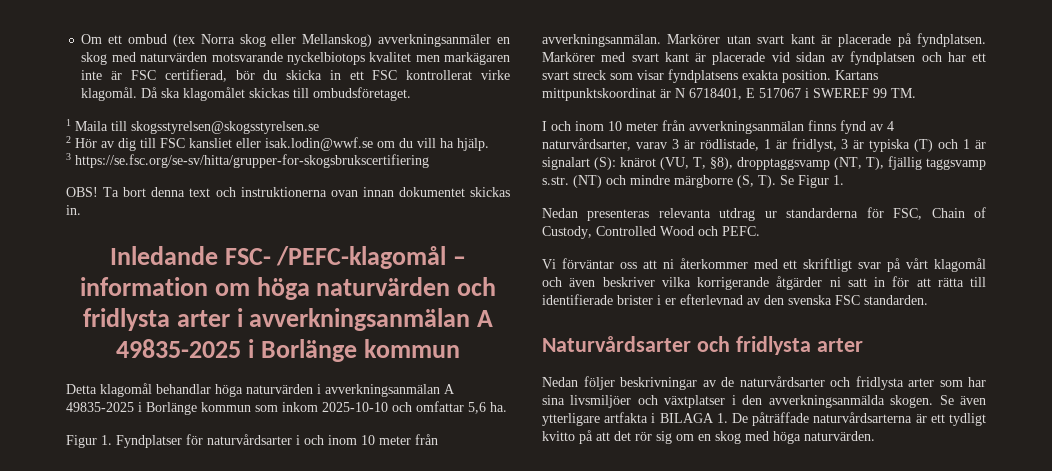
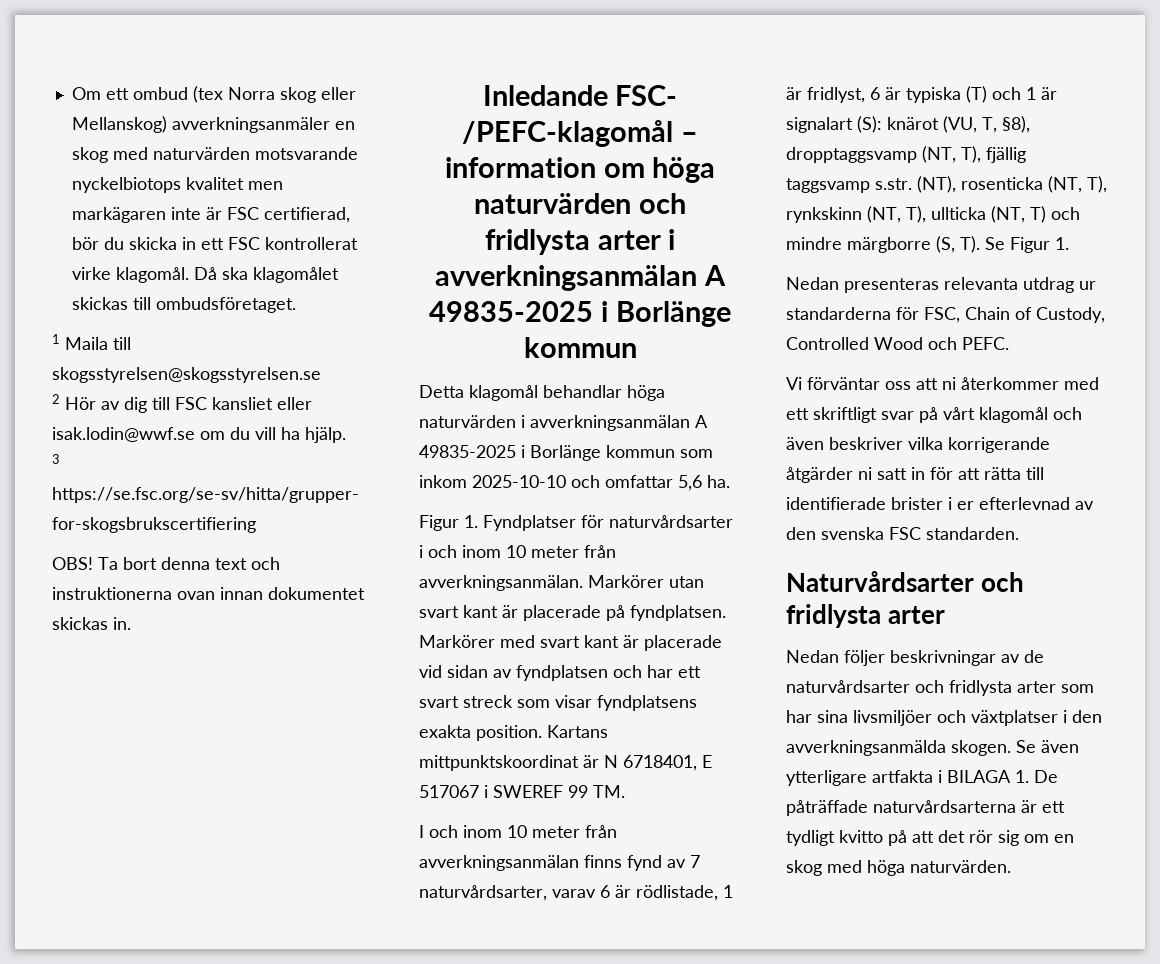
[887,121,894,131] 4 -> [690,855,700,868] 7
[671,139,679,149] 3 -> [600,885,610,898] 6
[841,139,849,149] 3 -> [870,87,880,100] 6
[573,175,602,188] (NT) -> [917,176,1107,193] [786,206,1046,223] (NT), rosenticka (NT, T), rynkskinn (NT, T), ullticka (NT, T)

